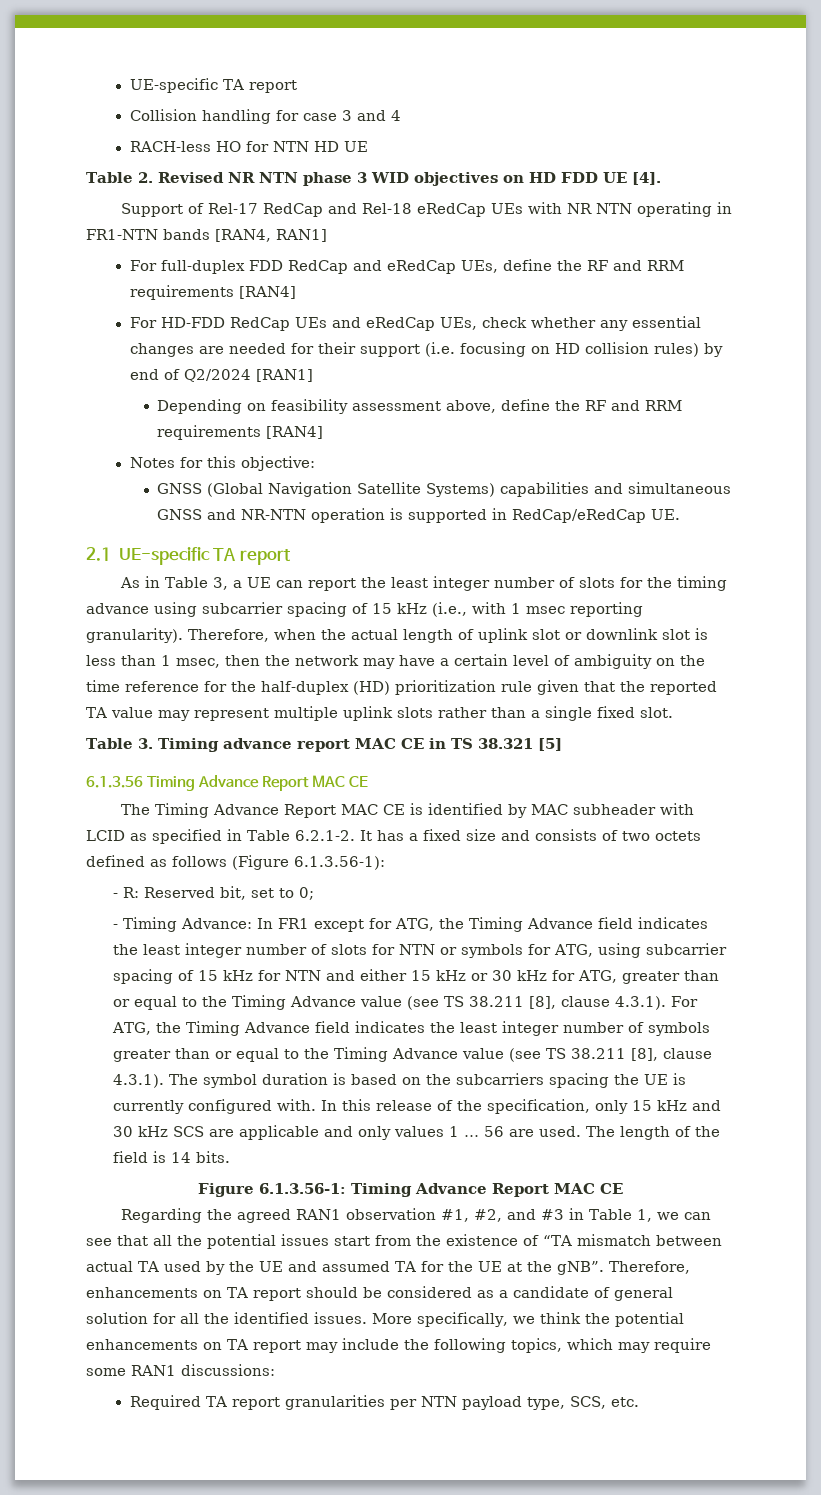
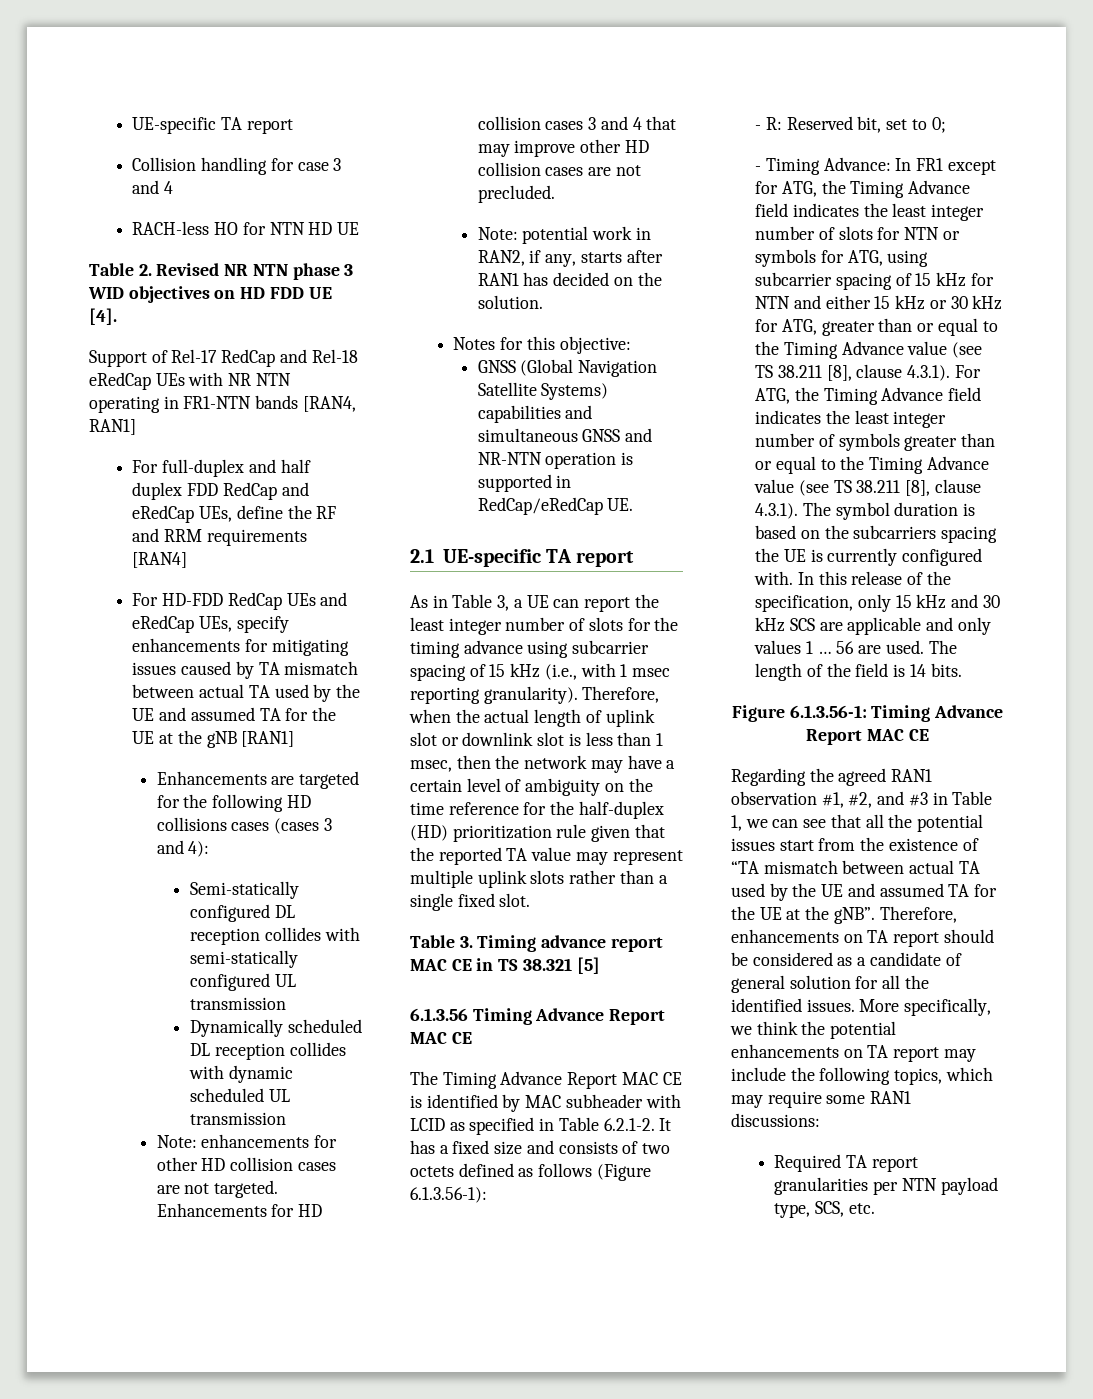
(245, 267) none -> [248,459,311,473] [132,482,183,500] and half duplex
[481,316,701,331] [129,342,723,357] [129,369,313,382] [157,399,683,414] [157,425,324,440] check whether any essential changes are needed for their support (i.e. focusing on HD collision rules) by end of Q2/2024 [RAN1] // Depending on feasibility assessment above, define the RF and RRM requirements [RAN4] -> [236,616,289,633] [132,638,349,656] [132,661,359,679] [132,684,361,702] [132,707,337,721] [132,730,295,748] [156,771,360,789] [156,794,311,812] [156,817,332,834] [156,840,210,857] [190,881,300,899] [190,904,295,922] [190,927,360,945] [190,950,299,968] [190,973,296,991] [190,997,287,1010] [190,1019,362,1037] [190,1042,346,1060] [189,1065,293,1083] [190,1088,290,1102] [190,1112,287,1125] [156,1134,338,1148] [156,1157,336,1171] [156,1180,279,1198] [156,1203,323,1217] [477,116,677,130] [477,139,649,157] [477,162,641,176] [477,185,555,203] [477,226,651,244] [477,250,663,267] [477,272,662,286] [477,295,543,309] specify enhancements for mitigating issues caused by TA mismatch between actual TA used by the UE and assumed TA for the UE at the gNB [RAN1] // Enhancements are targeted for the following HD collisions cases (cases 3 and 4): // Semi-statically configured DL reception collides with semi-statically configured UL transmission // Dynamically scheduled DL reception collides with dynamic scheduled UL transmission // Note: enhancements for other HD collision cases are not targeted. Enhancements for HD collision cases 3 and 4 that may improve other HD collision cases are not precluded. // Note: potential work in RAN2, if any, starts after RAN1 has decided on the solution.

